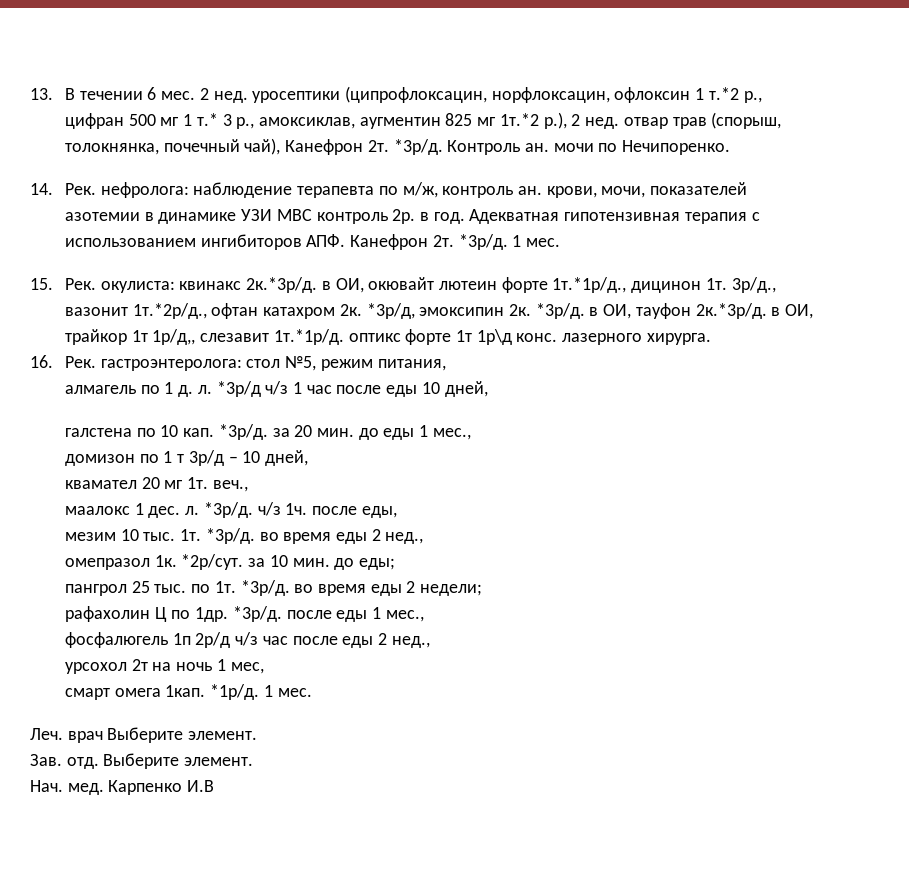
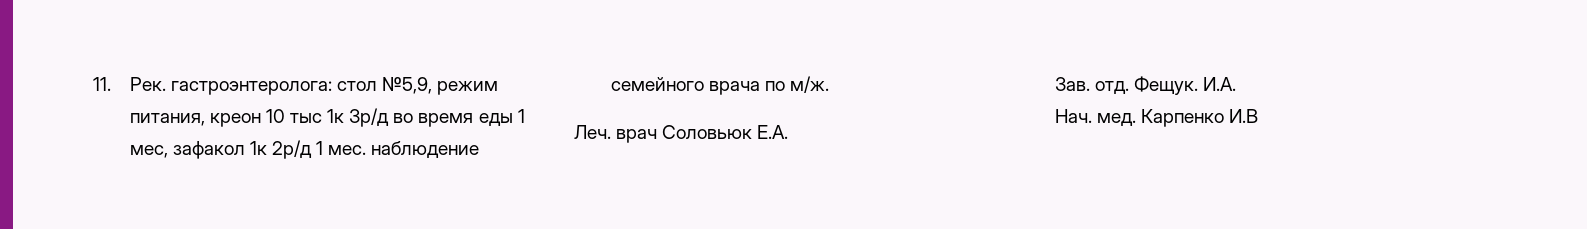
[30,86,762,103] [64,112,782,129] [64,138,731,155] [30,182,748,198] [64,209,760,224] [64,234,561,250] [30,277,776,293] [64,303,814,319] [64,329,711,345] [30,355,53,368] 13. В течении 6 мес. 2 нед. уросептики (ципрофлоксацин, норфлоксацин, офлоксин 1 т.*2 р., цифран 500 мг 1 т.* 3 р., амоксиклав, аугментин 825 мг 1т.*2 р.), 2 нед. отвар трав (спорыш, толокнянка, почечный чай), Канефрон 2т. *3р/д. Контроль ан. мочи по Нечипоренко. // 14. Рек. нефролога: наблюдение терапевта по м/ж, контроль ан. крови, мочи, показателей азотемии в динамике УЗИ МВС контроль 2р. в год. Адекватная гипотензивная терапия с использованием ингибиторов АПФ. Канефрон 2т. *3р/д. 1 мес. // 15. Рек. окулиста: квинакс 2к.*3р/д. в ОИ, окювайт лютеин форте 1т.*1р/д., дицинон 1т. 3р/д., вазонит 1т.*2р/д., офтан катахром 2к. *3р/д, эмоксипин 2к. *3р/д. в ОИ, тауфон 2к.*3р/д. в ОИ, трайкор 1т 1р/д,, слезавит 1т.*1р/д. оптикс форте 1т 1р\д конс. лазерного хирурга. // 16. -> [93,77,111,91] 11.
[285,356,317,371] №5, -> [381,77,432,94] №5,9,
[64,381,488,397] [64,424,471,440] [64,450,309,466] [64,477,248,492] [64,502,397,518] [64,528,424,544] [64,554,396,570] [64,580,483,596] [64,606,424,622] [64,632,430,648] [64,659,264,674] [64,684,312,700] // алмагель по 1 д. л. *3р/д ч/з 1 час после еды 10 дней, // галстена по 10 кап. *3р/д. за 20 мин. до еды 1 мес., // домизон по 1 т 3р/д – 10 дней, // квамател 20 мг 1т. веч., // маалокс 1 дес. л. *3р/д. ч/з 1ч. после еды, // мезим 10 тыс. 1т. *3р/д. во время еды 2 нед., // омепразол 1к. *2р/сут. за 10 мин. до еды; // пангрол 25 тыс. по 1т. *3р/д. во время еды 2 недели; // рафахолин Ц по 1др. *3р/д. после еды 1 мес., // фосфалюгель 1п 2р/д ч/з час после еды 2 нед., // урсохол 2т на ночь 1 мес, // смарт омега 1кап. *1р/д. 1 мес. -> [209,108,525,127] [129,140,480,159] [610,76,829,95] креон 10 тыс 1к 3р/д во время еды 1 мес, зафакол 1к 2р/д 1 мес. наблюдение семейного врача по м/ж.
[107,727,258,743] Выберите элемент. -> [662,125,789,139] Соловьюк Е.А.
[103,753,254,769] Выберите элемент. -> [1134,76,1237,95] Фещук. И.А.

